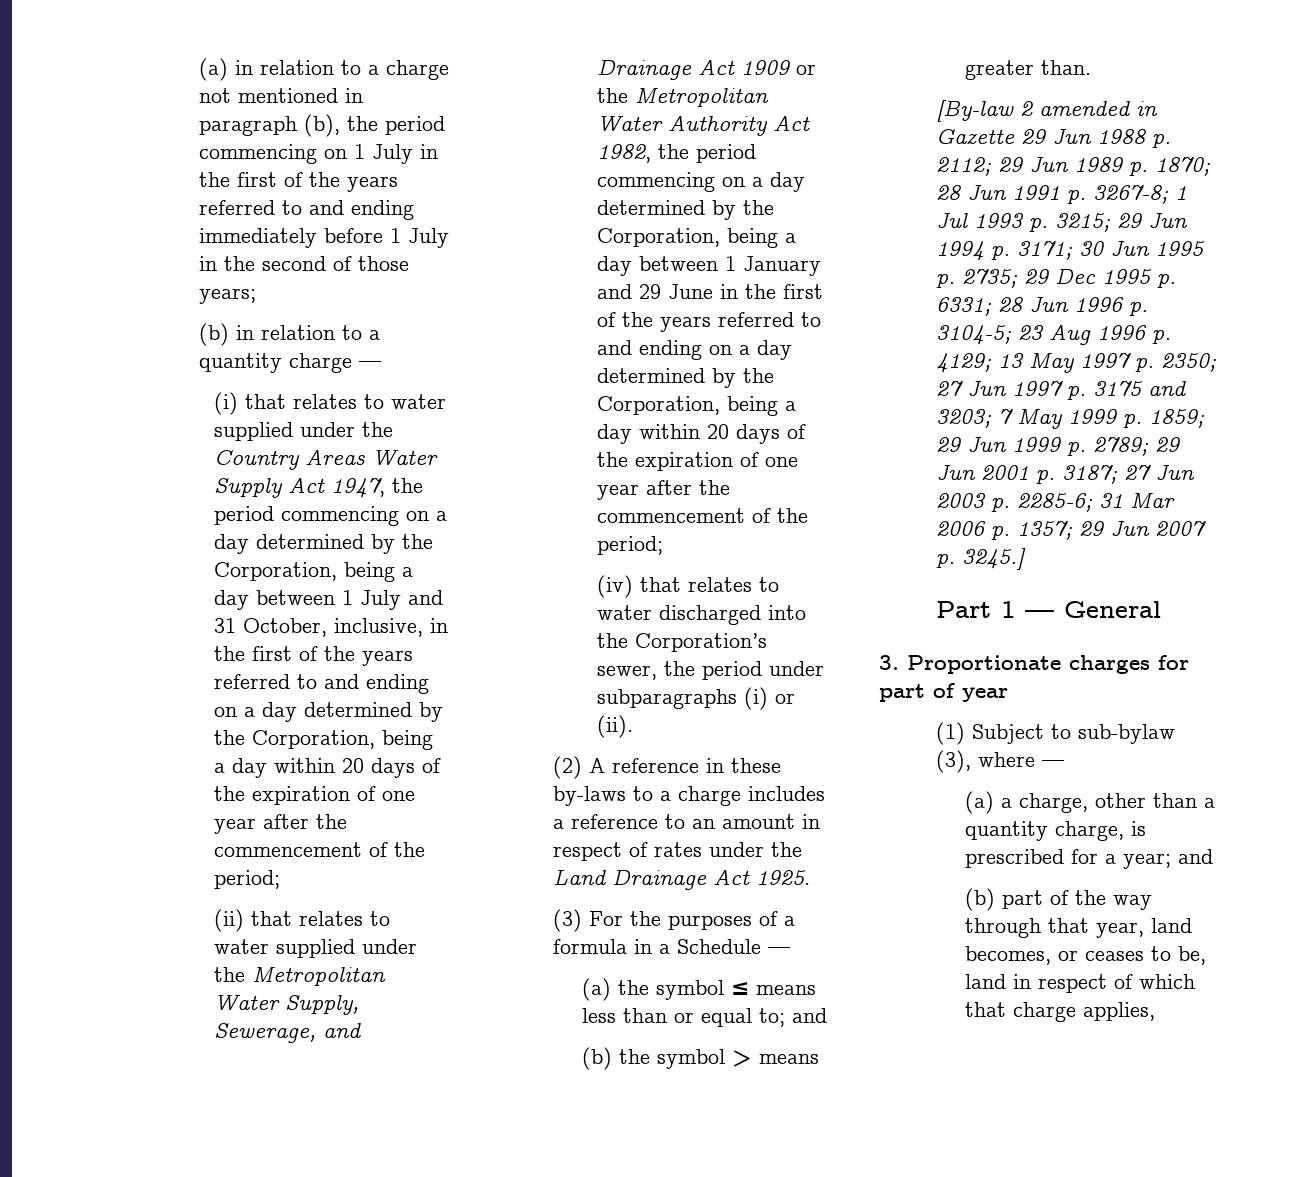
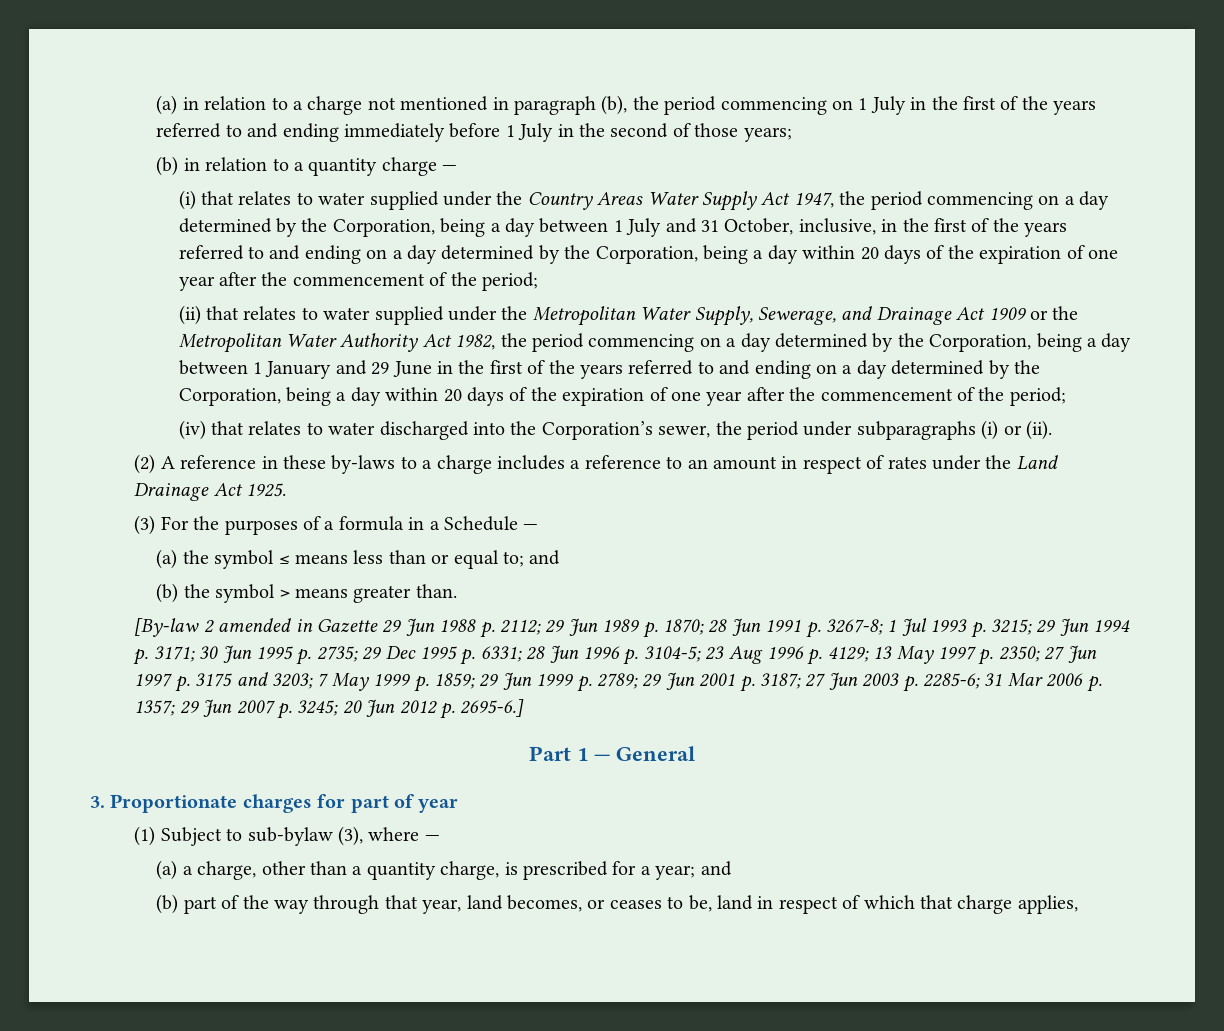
[962,548,1027,570] 3245.] -> [297,699,525,719] 3245; 20 Jun 2012 p. 2695-6.]

